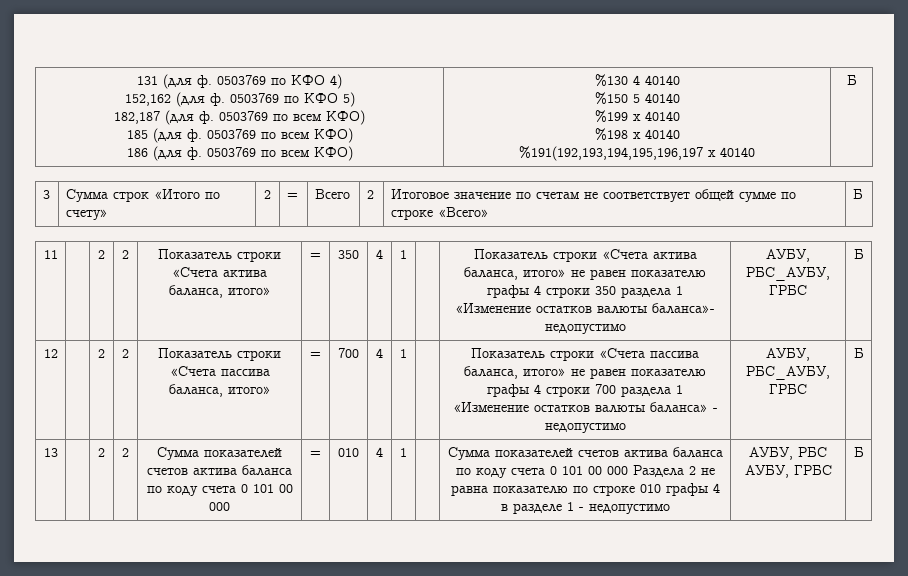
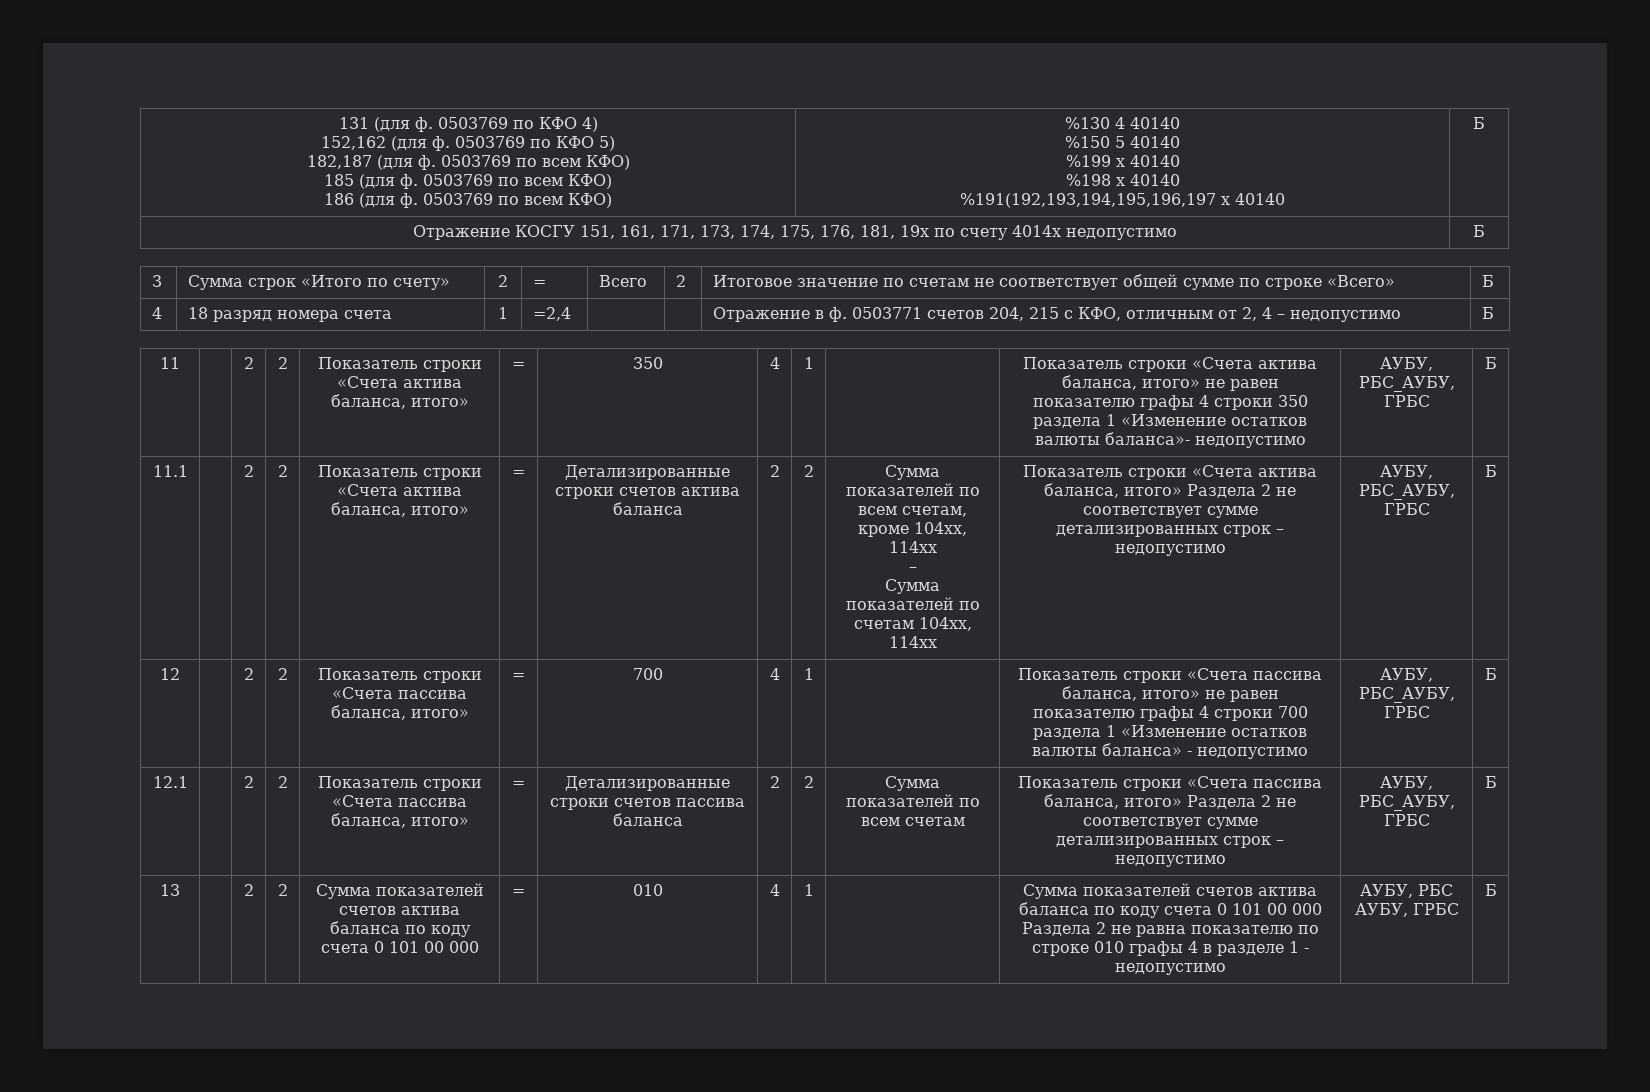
(857, 80) none -> [413,225,1177,240] [1473,225,1485,237] // Отражение КОСГУ 151, 161, 171, 173, 174, 175, 176, 181, 19х по счету 4014х недопустимо | Б
(863, 194) none -> [151,307,162,319] [187,307,392,322] [498,307,508,319] [532,307,571,321] [712,307,1401,322] [1481,307,1494,319] // 4 | 18 разряд номера счета | 1 | =2,4 | | | Отражение в ф. 0503771 счетов 204, 215 с КФО, отличным от 2, 4 – недопустимо | Б
(864, 254) none -> [152,465,188,477] [243,465,254,477] [277,465,288,477] [317,465,482,480] [337,484,462,496] [330,502,469,517] [512,470,525,477] [565,465,730,480] [555,487,740,499] [612,502,683,515] [769,465,780,477] [803,465,814,477] [885,465,940,480] [845,483,980,496] [858,506,967,517] [858,522,967,537] [888,541,937,553] [908,567,917,572] [885,579,940,594] [845,597,980,610] [853,617,972,631] [888,636,937,648] [1023,465,1318,480] [1044,483,1297,498] [1082,506,1258,518] [1056,525,1285,537] [1114,544,1226,556] [1380,465,1433,479] [1358,484,1455,500] [1383,503,1430,515] [1484,465,1497,477] // 11.1 | | 2 | 2 | Показатель строки «Счета актива баланса, итого» | = | Детализированные строки счетов актива баланса | 2 | 2 | Сумма показателей по всем счетам, кроме 104хх, 114хх // – // Сумма показателей по счетам 104хх, 114хх | Показатель строки «Счета актива баланса, итого» Раздела 2 не соответствует сумме детализированных строк – недопустимо | АУБУ, РБС_АУБУ, ГРБС | Б
(864, 353) none -> [152,776,188,788] [243,776,254,788] [277,776,288,788] [317,776,482,791] [332,795,467,807] [330,813,469,828] [512,781,525,788] [565,776,730,791] [550,798,745,810] [612,813,683,826] [769,776,780,788] [803,776,814,788] [885,776,940,791] [845,794,980,807] [860,817,965,826] [1018,776,1323,791] [1044,794,1297,809] [1082,817,1258,829] [1056,836,1285,848] [1114,855,1226,867] [1380,776,1433,790] [1358,795,1455,811] [1383,814,1430,826] [1484,776,1497,788] // 12.1 | | 2 | 2 | Показатель строки «Счета пассива баланса, итого» | = | Детализированные строки счетов пассива баланса | 2 | 2 | Сумма показателей по всем счетам | Показатель строки «Счета пассива баланса, итого» Раздела 2 не соответствует сумме детализированных строк – недопустимо | АУБУ, РБС_АУБУ, ГРБС | Б

